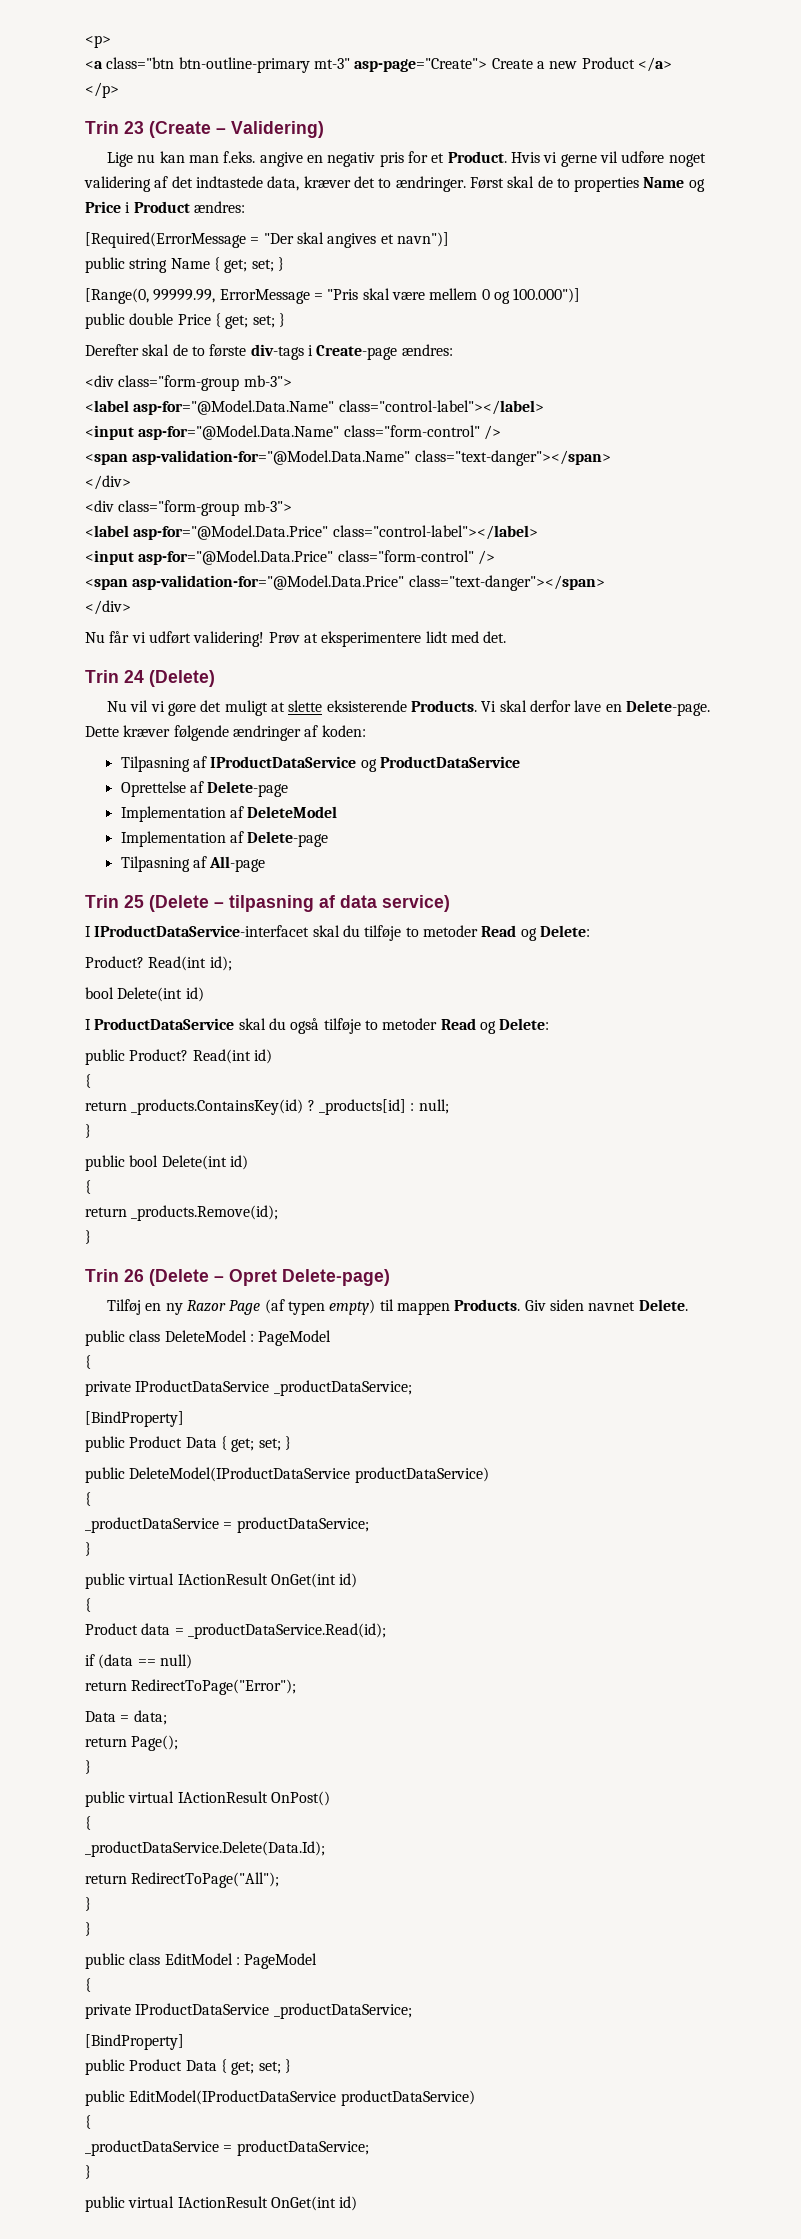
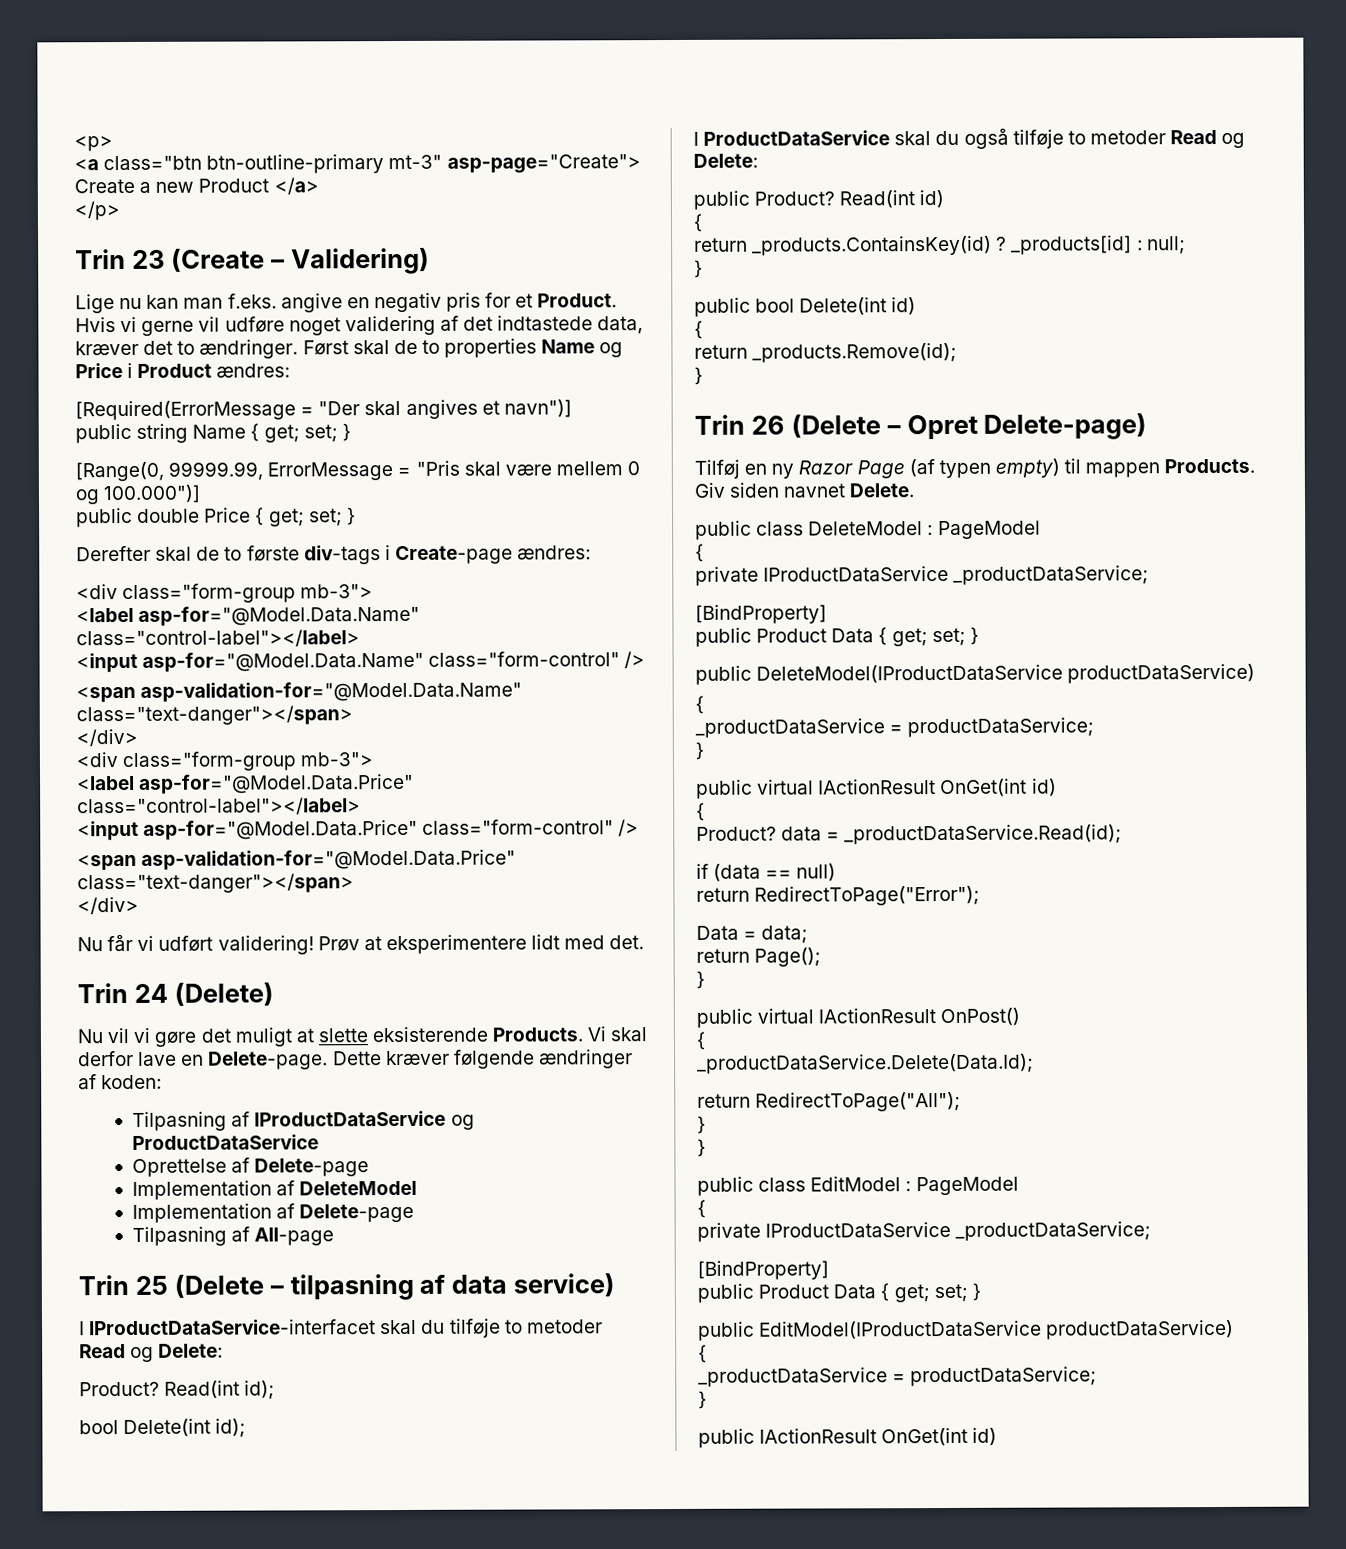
[185,987,204,1002] id) -> [215,1418,247,1438] id);
[85,1623,138,1635] Product -> [696,826,777,841] Product?
[128,2196,175,2208] virtual -> (755, 1438) none

